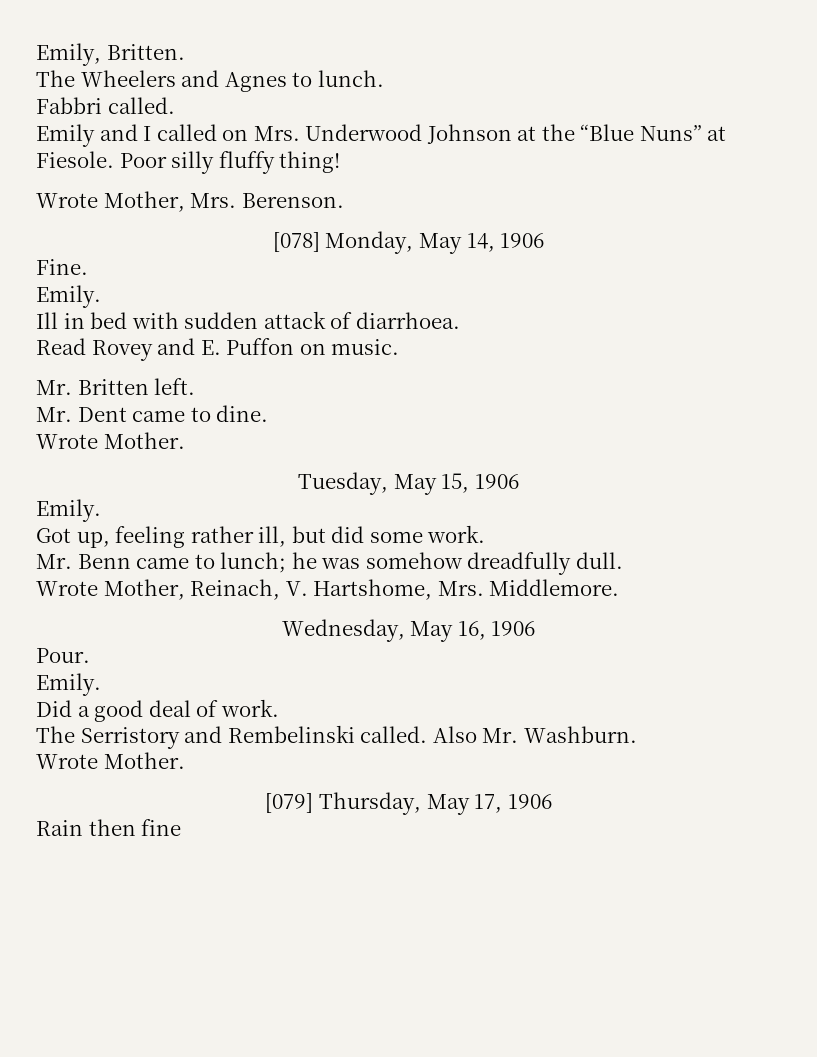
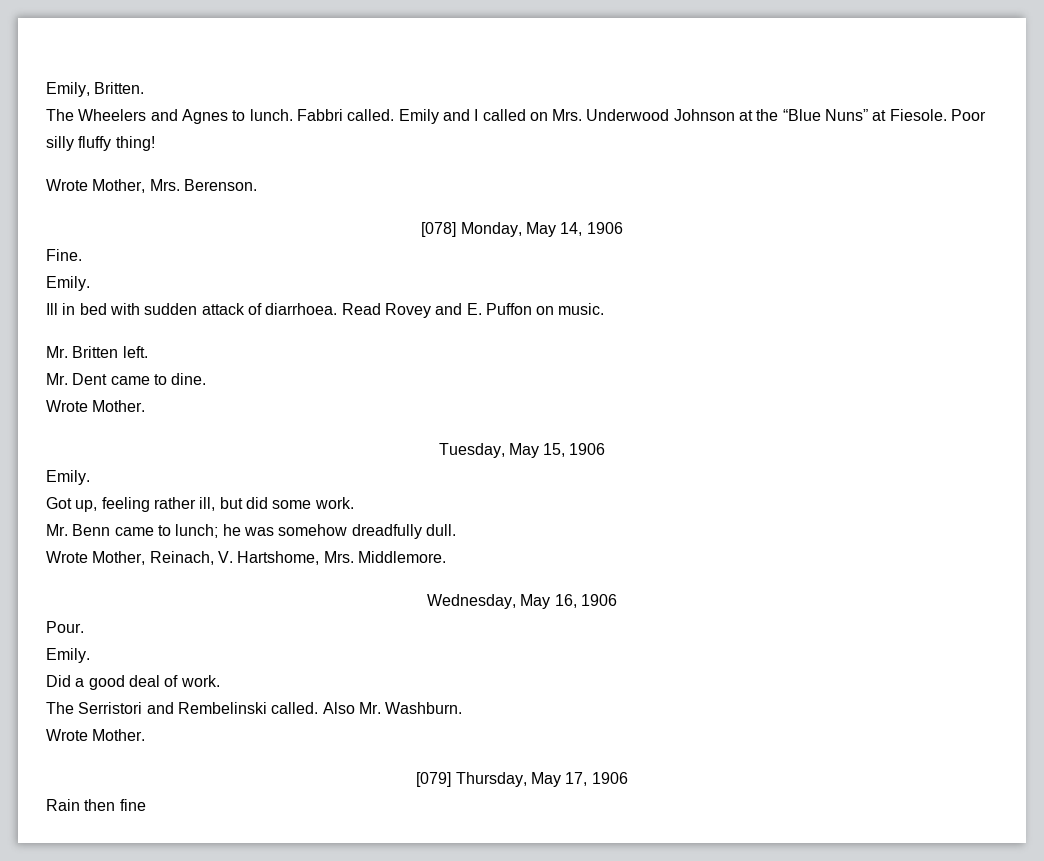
(384, 78) // -> (293, 115) none
(175, 105) // -> (395, 115) none
(460, 320) // -> (338, 309) none
[80,727,180,749] Serristory -> [78,702,143,714] Serristori

